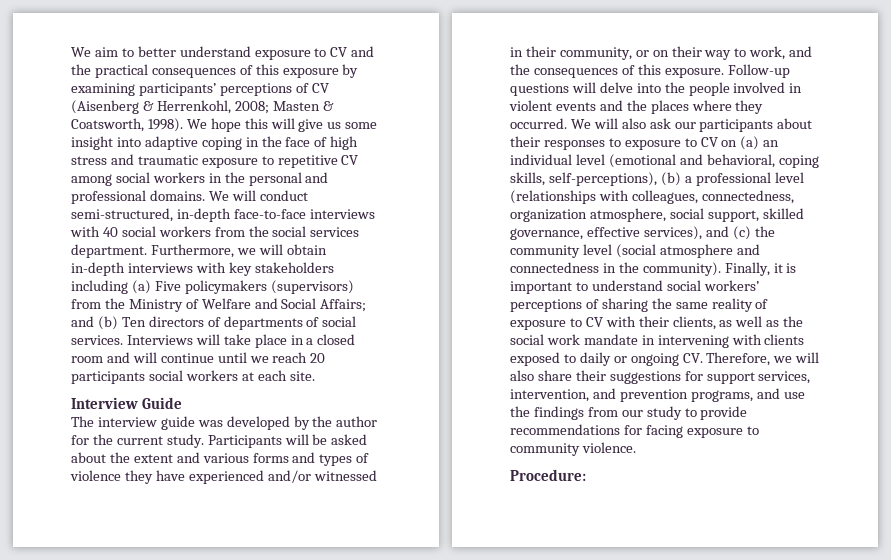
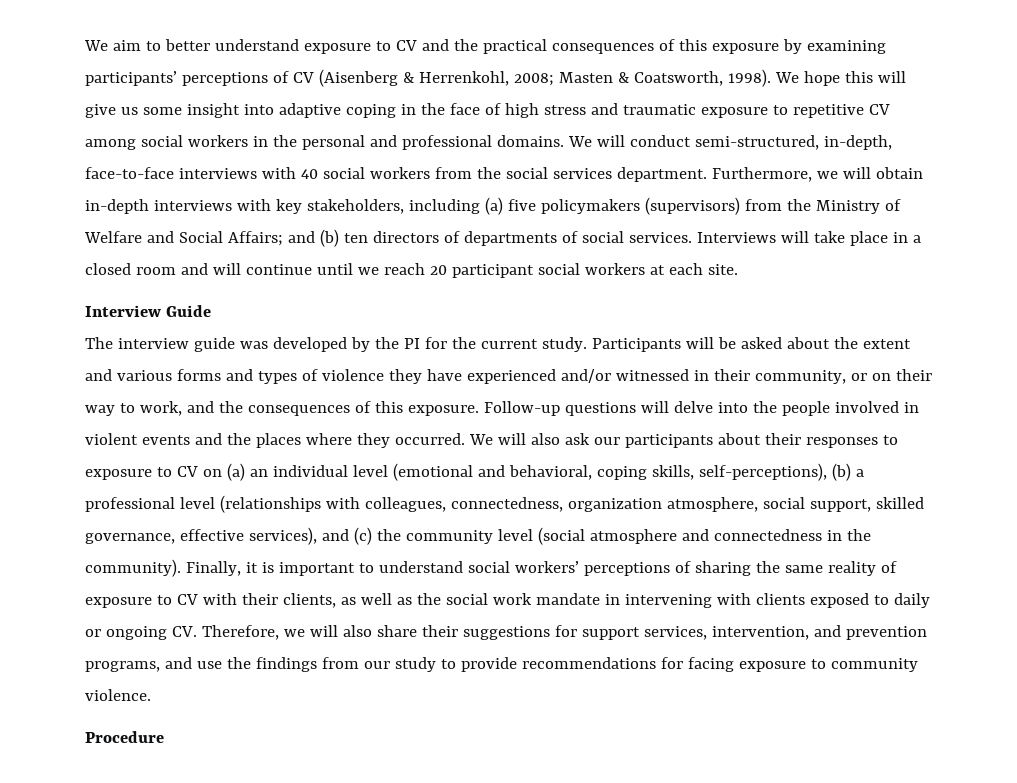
[176,208,231,222] in-depth -> [823,135,892,150] in-depth,
[254,262,334,273] stakeholders -> [306,199,404,214] stakeholders,
[154,281,181,291] Five -> [507,199,536,211] five
[121,317,146,327] Ten -> [343,233,368,243] ten
[71,371,145,384] participants -> [451,264,534,278] participant
[336,416,378,427] author -> [403,338,420,349] PI
[510,469,586,481] Procedure: -> [85,731,164,743] Procedure

